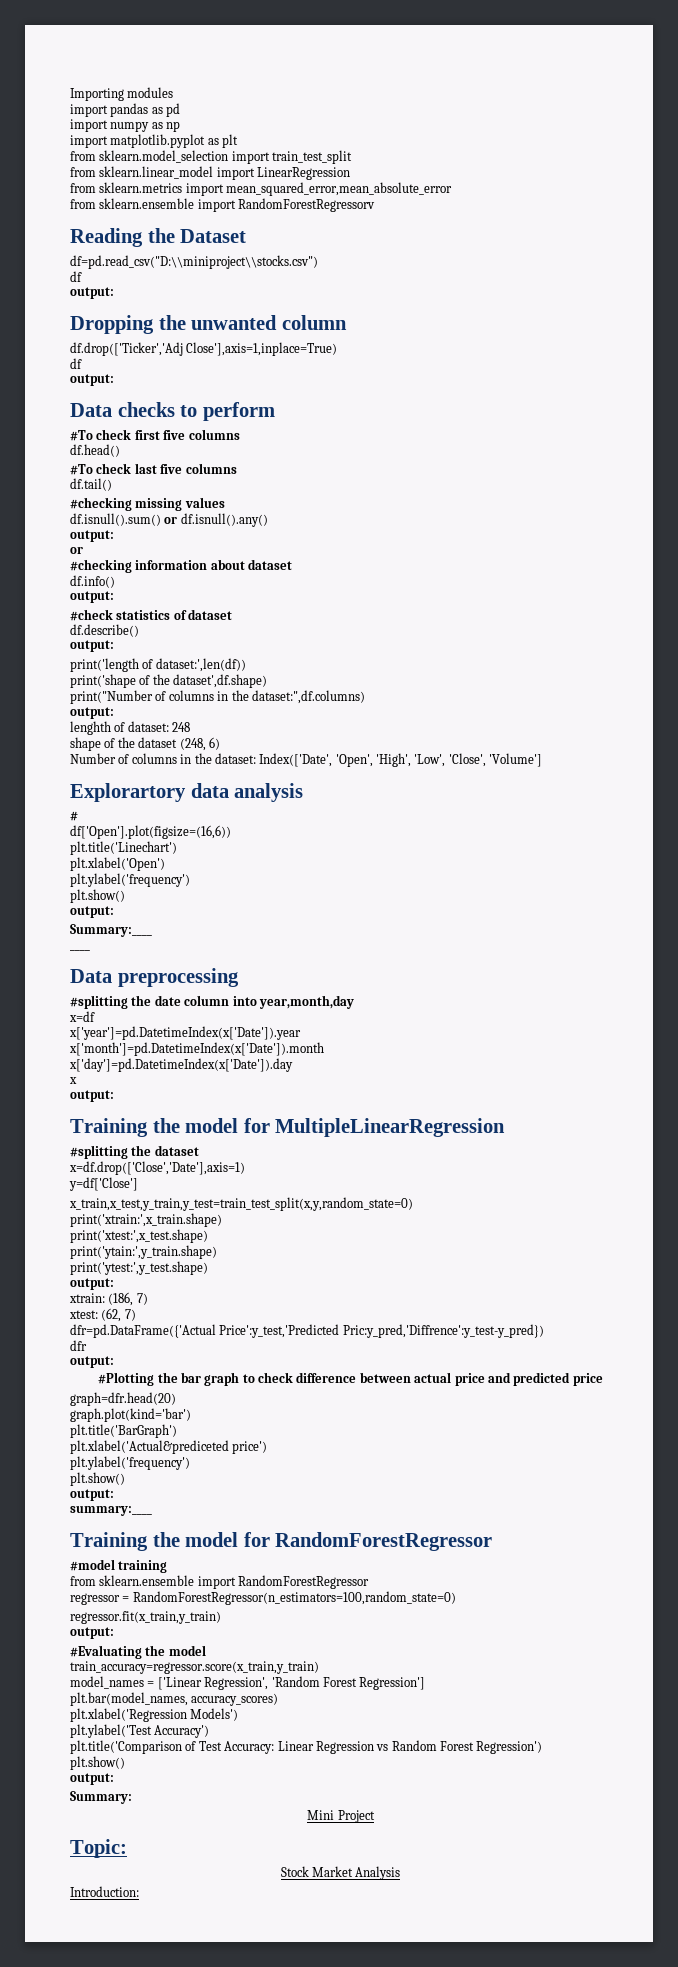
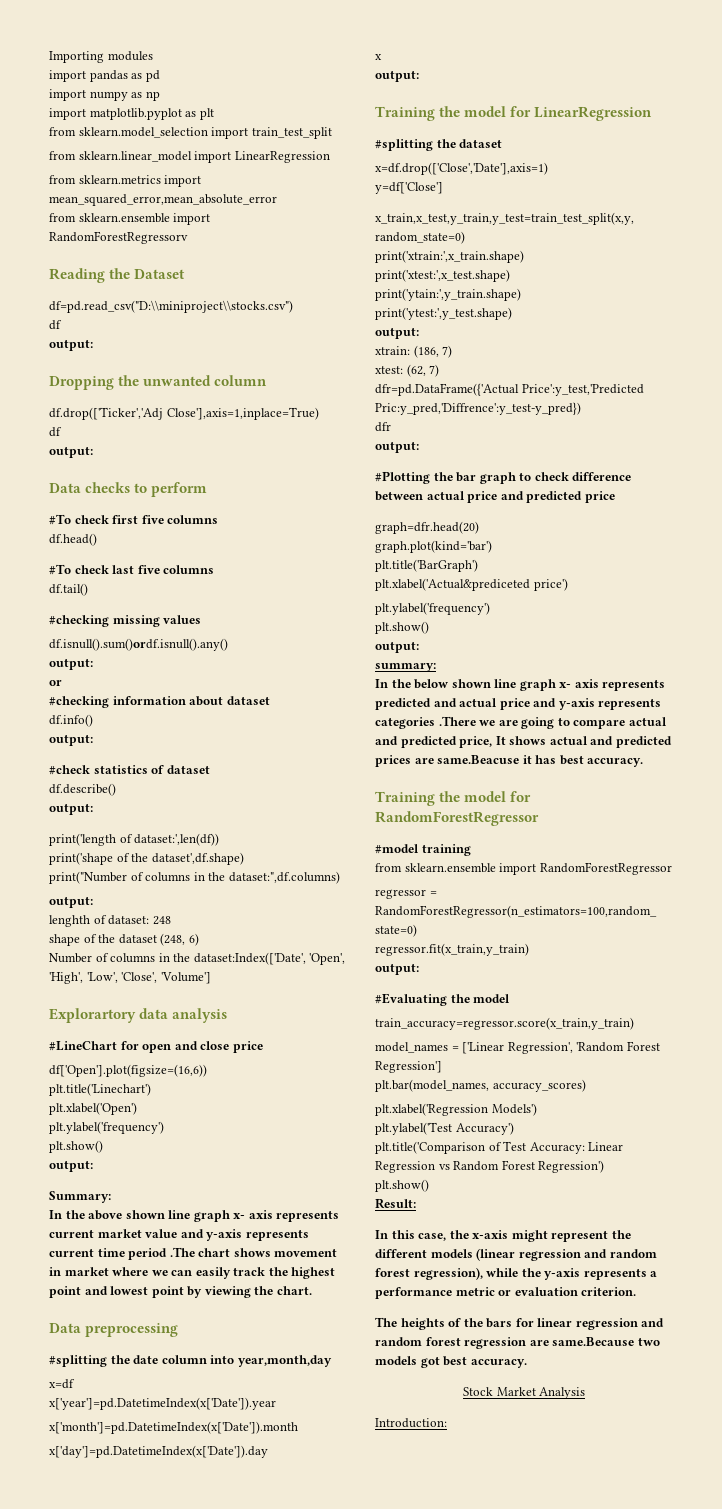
[70,513,268,527] df.isnull().sum() or df.isnull().any() -> [49,638,228,651] df.isnull().sum()ordf.isnull().any()
[214,753,333,767] dataset: Index(['Date', -> [193,952,306,965] dataset:Index(['Date',
[70,811,78,821] # -> [49,1041,263,1053] #LineChart for open and close price
[70,924,152,937] [70,949,90,951] Summary:____ // ____ -> [49,1191,111,1203] [49,1210,340,1222] [49,1229,309,1241] [49,1247,338,1260] [49,1267,336,1279] [49,1286,312,1298] Summary: // In the above shown line graph x- axis represents current market value and y-axis represents current time period .The chart shows movement in market where we can easily track the highest point and lowest point by viewing the chart.
[275,1118,506,1137] MultipleLinearRegression -> [534,106,653,121] LinearRegression
[70,1505,152,1516] summary:____ -> [375,663,436,672] [375,679,666,691] [375,698,662,710] [375,716,667,729] [375,736,672,748] [375,755,644,767] summary: // In the below shown line graph x- axis represents predicted and actual price and y-axis represents categories .There we are going to compare actual and predicted price, It shows actual and predicted prices are same.Beacuse it has best accuracy.
[70,1773,114,1785] [70,1791,132,1804] [307,1810,375,1823] [70,1839,127,1858] output: // Summary: // Mini Project // Topic: -> [375,1198,416,1209] [375,1230,631,1242] [375,1248,657,1261] [375,1267,658,1280] [375,1287,637,1299] [375,1317,665,1330] [375,1337,660,1349] [375,1356,527,1368] Result: // In this case, the x-axis might represent the different models (linear regression and random forest regression), while the y-axis represents a performance metric or evaluation criterion. // The heights of the bars for linear regression and random forest regression are same.Because two models got best accuracy.

